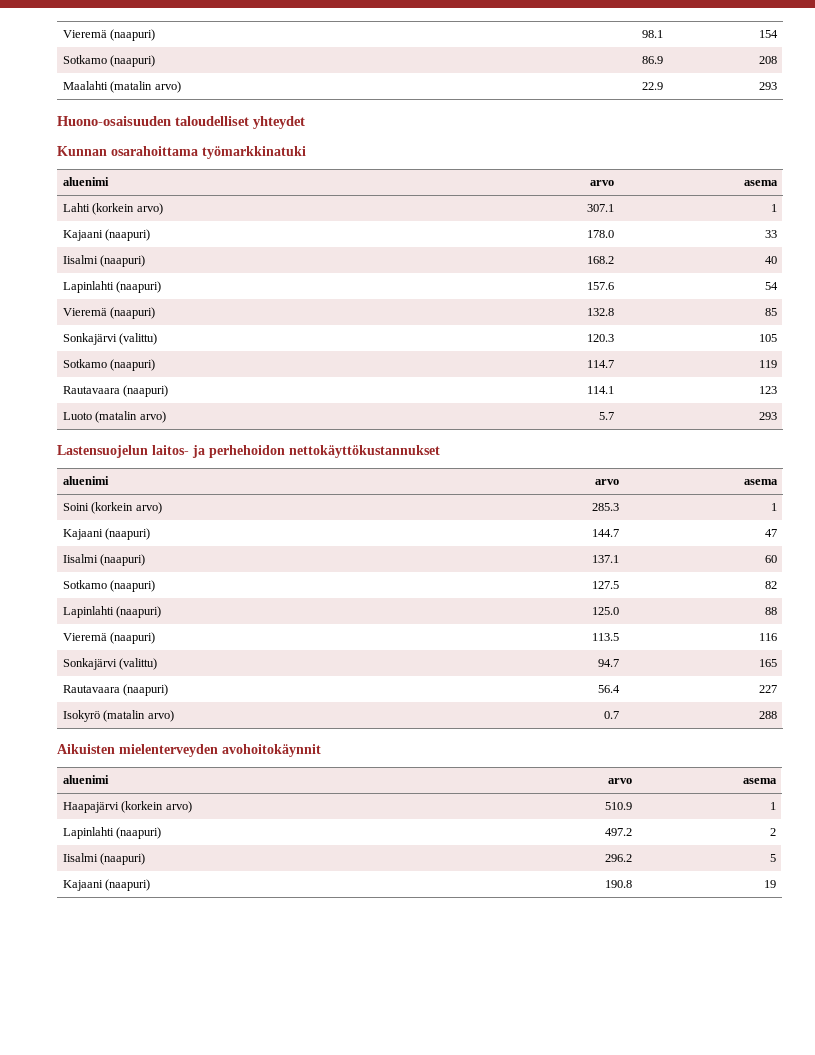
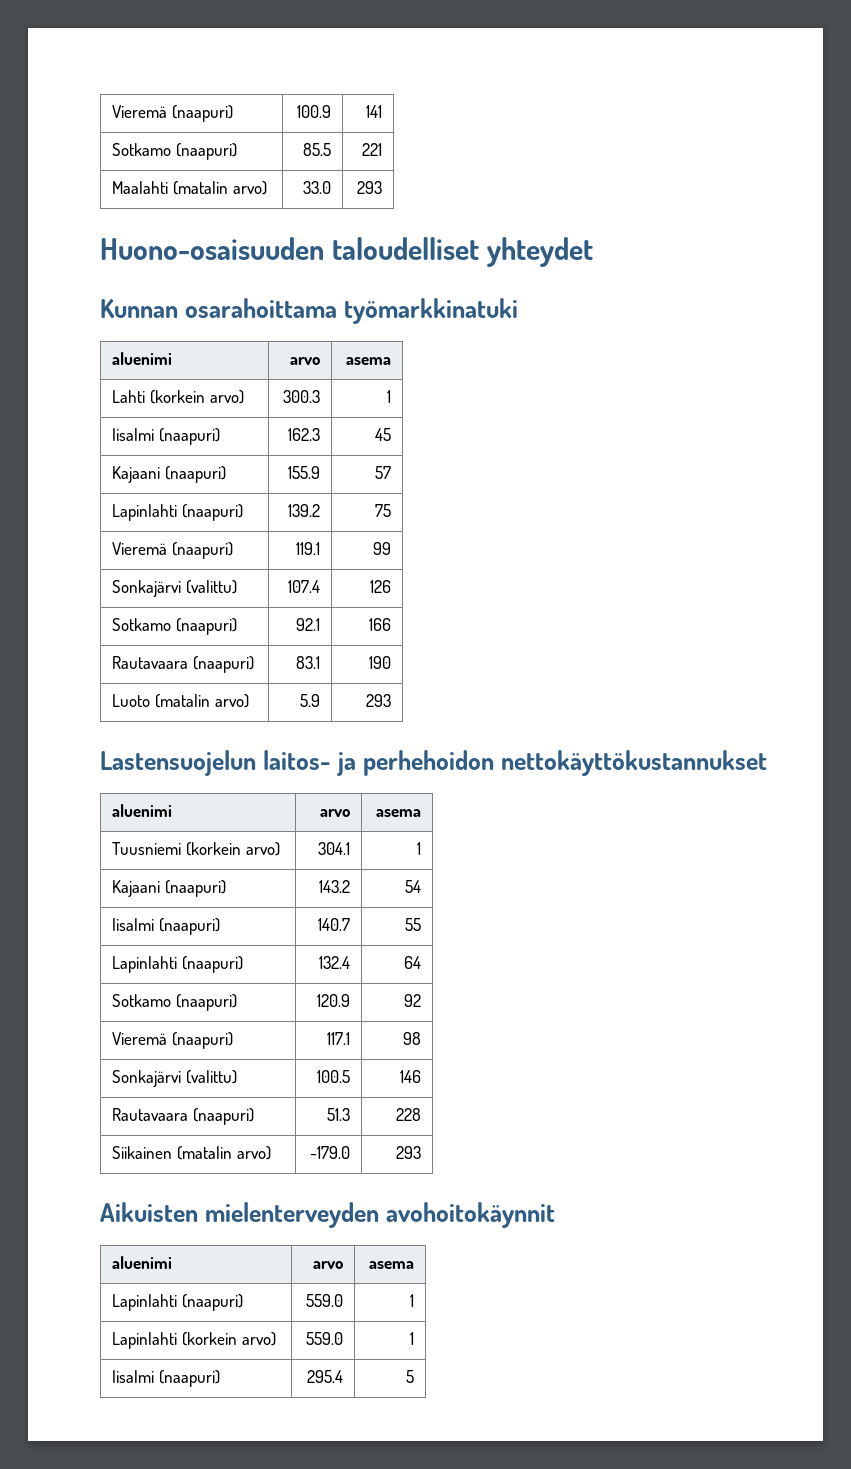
[62,29,156,41] [642,30,664,38] [759,30,779,38] [62,55,156,67] [642,56,664,64] [759,56,778,64] Vieremä (naapuri) | 98.1 | 154 // Sotkamo (naapuri) | 86.9 | 208 -> [112,105,234,122] [296,105,331,118] [365,105,382,118] [112,143,238,160] [302,143,331,156] [361,143,382,156] Vieremä (naapuri) | 100.9 | 141 // Sotkamo (naapuri) | 85.5 | 221
[642,82,664,90] 22.9 -> [302,181,331,194] 33.0
[587,204,615,212] [771,204,778,212] [62,229,151,241] [587,230,615,238] [765,230,778,238] [62,255,146,267] [587,256,615,264] [765,256,778,264] [62,281,162,293] [587,282,615,290] [765,282,779,290] [62,307,156,319] [587,308,615,316] [765,308,778,316] [62,333,158,345] [587,334,615,342] [759,334,778,342] [62,359,156,371] [587,360,615,368] [759,360,778,368] [62,385,169,397] [587,386,615,394] [759,386,778,394] 307.1 | 1 // Kajaani (naapuri) | 178.0 | 33 // Iisalmi (naapuri) | 168.2 | 40 // Lapinlahti (naapuri) | 157.6 | 54 // Vieremä (naapuri) | 132.8 | 85 // Sonkajärvi (valittu) | 120.3 | 105 // Sotkamo (naapuri) | 114.7 | 119 // Rautavaara (naapuri) | 114.1 | 123 -> [282,390,320,403] [386,390,391,403] [112,428,221,445] [287,428,320,441] [374,428,391,441] [112,466,227,483] [287,466,320,479] [374,466,391,479] [112,504,244,521] [287,504,320,517] [374,504,391,517] [112,542,234,559] [295,542,320,555] [372,542,391,555] [112,580,238,597] [287,580,320,593] [369,580,391,593] [112,618,238,635] [295,618,320,631] [368,618,391,631] [112,656,255,673] [295,656,320,669] [368,656,391,669] 300.3 | 1 // Iisalmi (naapuri) | 162.3 | 45 // Kajaani (naapuri) | 155.9 | 57 // Lapinlahti (naapuri) | 139.2 | 75 // Vieremä (naapuri) | 119.1 | 99 // Sonkajärvi (valittu) | 107.4 | 126 // Sotkamo (naapuri) | 92.1 | 166 // Rautavaara (naapuri) | 83.1 | 190
[599,412,615,420] 5.7 -> [299,694,320,707] 5.9
[62,502,162,514] [592,503,620,511] [771,503,778,511] [62,528,151,540] [592,529,620,537] [765,529,778,537] [62,554,146,566] [592,555,620,563] [765,555,778,563] [62,580,156,592] [592,581,620,589] [765,581,778,589] [62,606,162,618] [592,607,620,615] [765,607,778,615] [62,632,156,644] [592,633,620,641] [759,633,778,641] [62,658,158,670] [598,659,620,667] [759,659,778,667] [62,684,169,696] [598,685,621,693] [759,685,778,693] [62,710,174,722] [604,711,620,719] [759,711,778,719] Soini (korkein arvo) | 285.3 | 1 // Kajaani (naapuri) | 144.7 | 47 // Iisalmi (naapuri) | 137.1 | 60 // Sotkamo (naapuri) | 127.5 | 82 // Lapinlahti (naapuri) | 125.0 | 88 // Vieremä (naapuri) | 113.5 | 116 // Sonkajärvi (valittu) | 94.7 | 165 // Rautavaara (naapuri) | 56.4 | 227 // Isokyrö (matalin arvo) | 0.7 | 288 -> [112,842,280,856] [317,842,350,855] [416,842,421,855] [112,880,227,897] [318,880,350,893] [404,880,421,893] [112,918,221,935] [317,918,350,931] [404,918,421,931] [112,956,244,973] [318,956,350,969] [403,956,421,969] [112,994,238,1011] [316,994,350,1007] [403,994,421,1007] [112,1032,234,1049] [326,1032,350,1045] [402,1032,421,1045] [112,1070,238,1087] [316,1070,350,1083] [399,1070,421,1083] [112,1108,255,1125] [326,1108,350,1121] [395,1108,421,1121] [112,1146,271,1160] [309,1146,350,1159] [395,1146,421,1159] Tuusniemi (korkein arvo) | 304.1 | 1 // Kajaani (naapuri) | 143.2 | 54 // Iisalmi (naapuri) | 140.7 | 55 // Lapinlahti (naapuri) | 132.4 | 64 // Sotkamo (naapuri) | 120.9 | 92 // Vieremä (naapuri) | 117.1 | 98 // Sonkajärvi (valittu) | 100.5 | 146 // Rautavaara (naapuri) | 51.3 | 228 // Siikainen (matalin arvo) | -179.0 | 293
[62,801,192,813] [605,802,633,810] [770,802,777,810] [62,827,162,839] [605,828,633,836] [770,828,777,836] [62,853,146,865] [605,854,633,862] Haapajärvi (korkein arvo) | 510.9 | 1 // Lapinlahti (naapuri) | 497.2 | 2 // Iisalmi (naapuri) | 296.2 -> [112,1294,244,1311] [305,1294,343,1307] [409,1294,414,1307] [112,1332,276,1349] [305,1332,343,1345] [409,1332,414,1345] [112,1370,221,1387] [306,1370,343,1383] Lapinlahti (naapuri) | 559.0 | 1 // Lapinlahti (korkein arvo) | 559.0 | 1 // Iisalmi (naapuri) | 295.4
[62,879,151,891] [605,880,633,888] [764,880,777,888] // Kajaani (naapuri) | 190.8 | 19 -> (414, 1376) none

